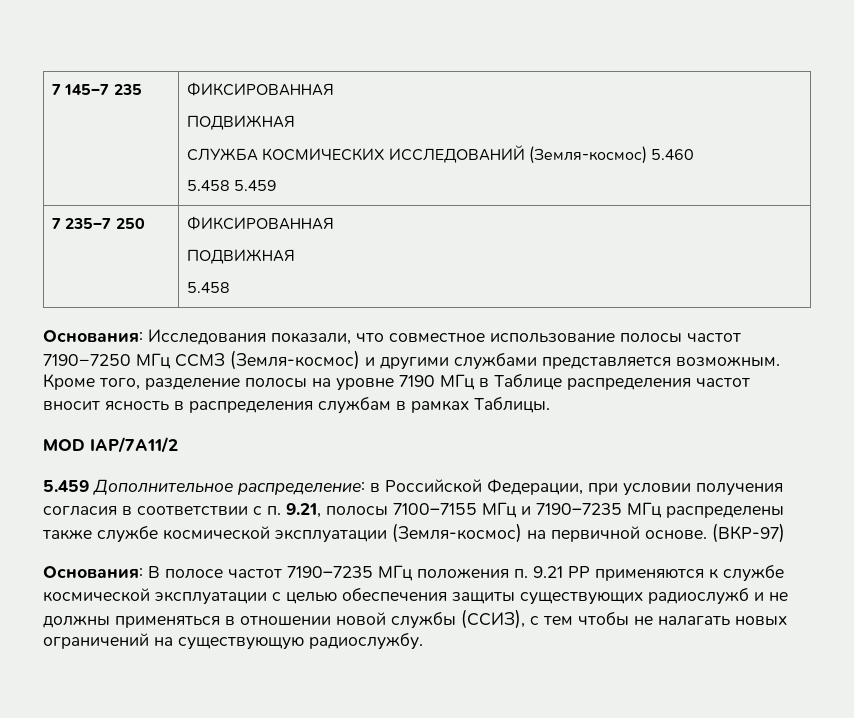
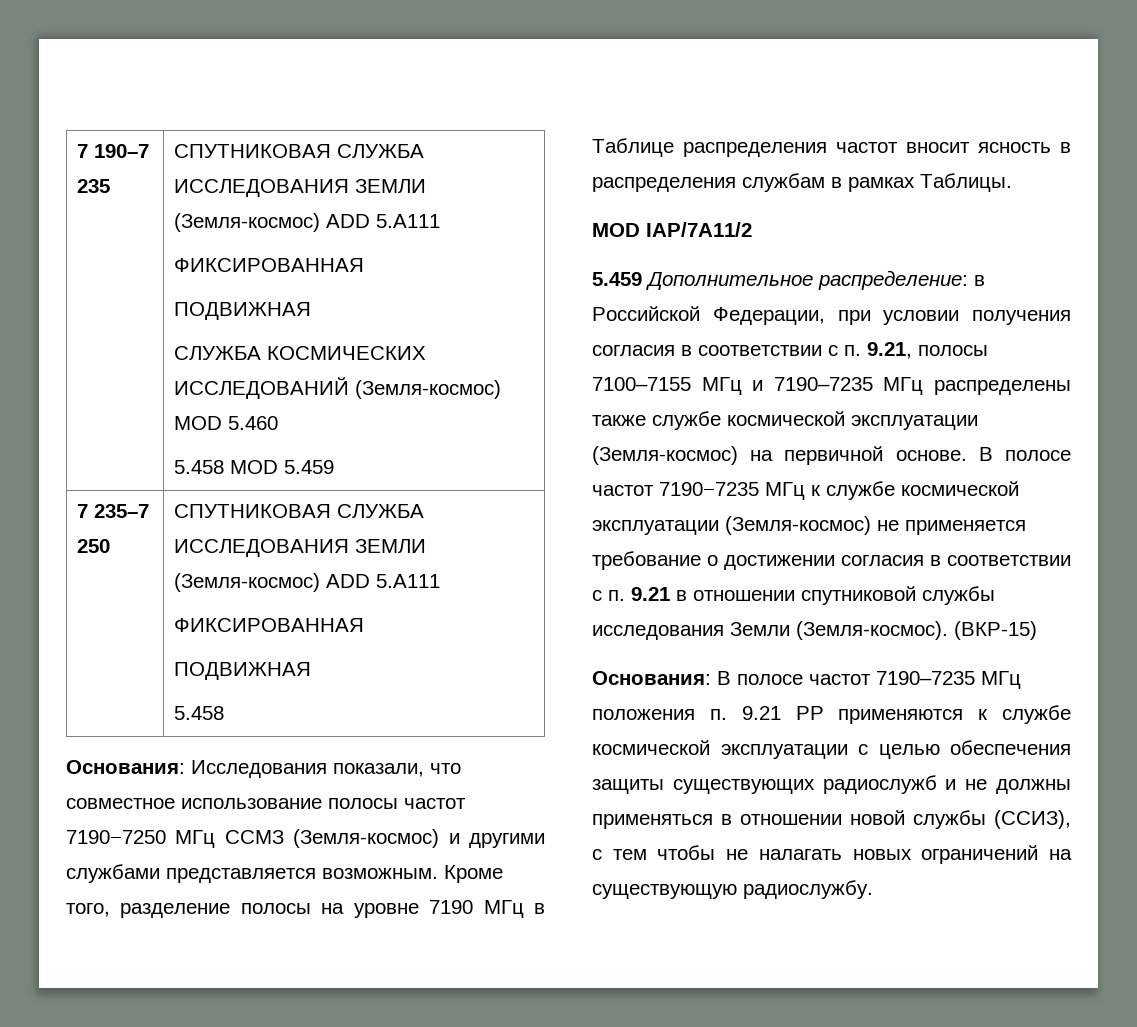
[51,84,110,95] 7 145–7 -> [76,144,149,158] 7 190–7
(142, 89) none -> [173,144,424,158] [173,179,426,197] [173,213,440,232] CПУТНИКОВАЯ СЛУЖБА ИССЛЕДОВАНИЯ ЗЕМЛИ (Земля-космос) ADD 5.A111 //
(647, 155) none -> [173,416,222,430] MOD
(230, 185) none -> [229,460,278,474] MOD
(145, 223) none -> [173,504,424,518] [173,539,426,557] [173,573,440,592] CПУТНИКОВАЯ СЛУЖБА ИССЛЕДОВАНИЯ ЗЕМЛИ (Земля-космос) ADD 5.A111 //
[712,523,785,543] (ВКР-97) -> [978,447,1071,461] [592,481,1019,500] [592,516,1026,535] [592,551,1071,570] [592,586,995,605] [592,621,1037,640] В полосе частот 7190−7235 МГц к службе космической эксплуатации (Земля-космос) не применяется требование о достижении согласия в соответствии с п. 9.21 в отношении спутниковой службы исследования Земли (Земля-космос). (ВКР-15)

